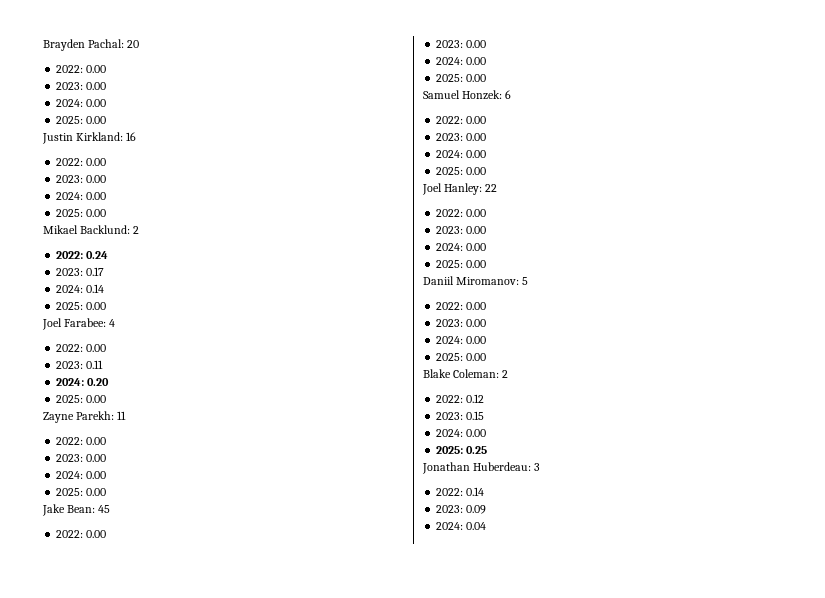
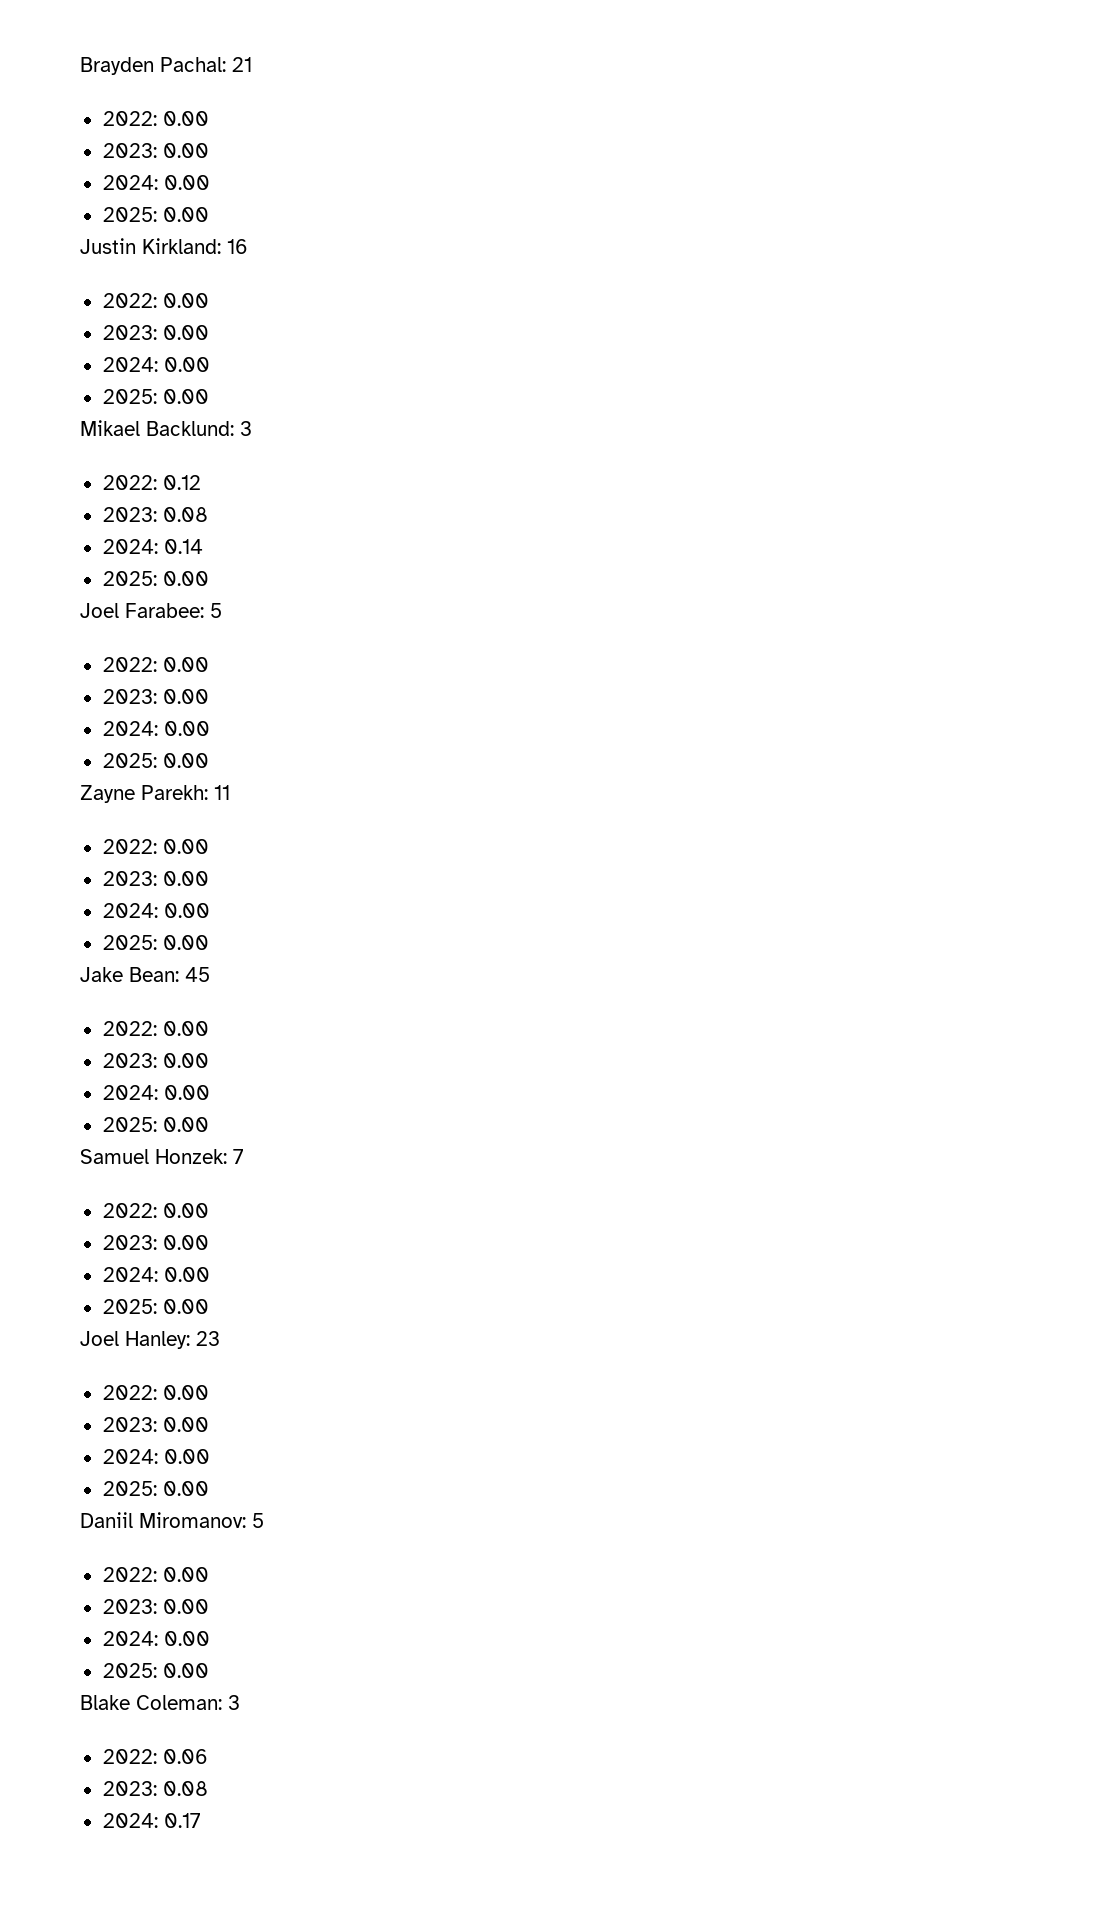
[127,40,140,48] 20 -> [232,57,252,72] 21
[133,226,140,234] [56,251,109,259] [56,267,105,276] 2 // 2022: 0.24 // 2023: 0.17 -> [240,421,252,436] [102,475,201,490] [102,507,208,522] 3 // 2022: 0.12 // 2023: 0.08
[109,319,116,327] [56,344,107,352] [56,360,104,369] [56,378,110,386] 4 // 2022: 0.00 // 2023: 0.11 // 2024: 0.20 -> [210,603,222,618] [102,657,209,672] [102,689,209,704] [102,721,210,736] 5 // 2022: 0.00 // 2023: 0.00 // 2024: 0.00
[505,90,512,99] 6 -> [233,1149,244,1164] 7
[485,184,498,192] 22 -> [196,1331,220,1346] 23
[502,370,509,378] [436,394,485,403] [436,411,485,420] [436,429,487,437] [436,446,488,454] [422,462,541,474] [436,487,485,496] [436,505,487,514] [436,522,487,530] 2 // 2022: 0.12 // 2023: 0.15 // 2024: 0.00 // 2025: 0.25 // Jonathan Huberdeau: 3 // 2022: 0.14 // 2023: 0.09 // 2024: 0.04 -> [228,1695,240,1710] [102,1749,208,1764] [102,1781,208,1796] [102,1813,201,1828] 3 // 2022: 0.06 // 2023: 0.08 // 2024: 0.17

